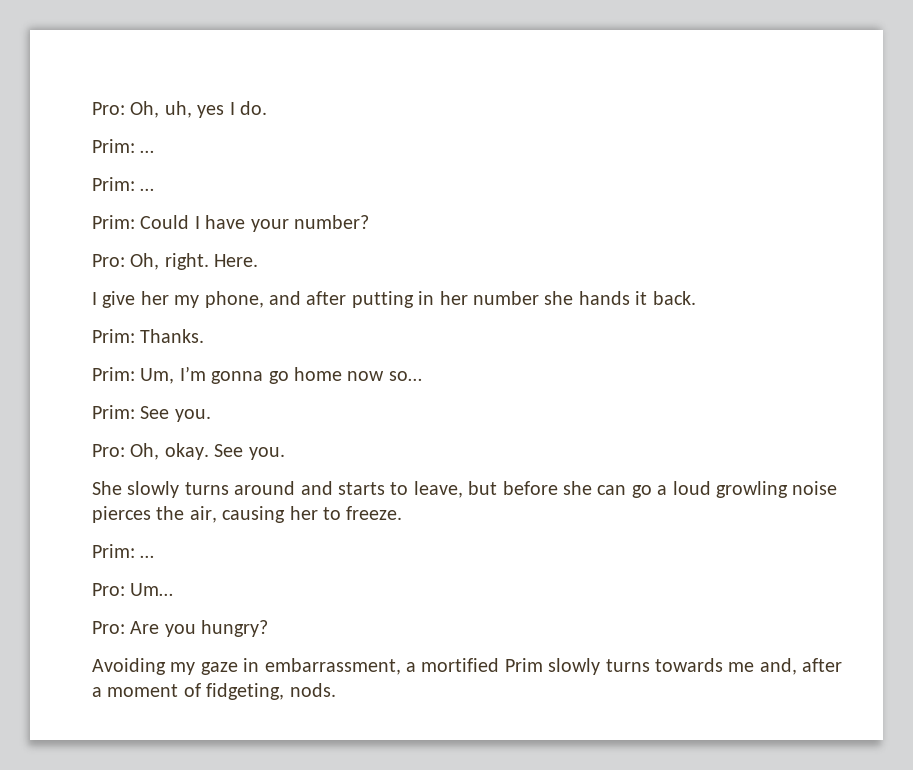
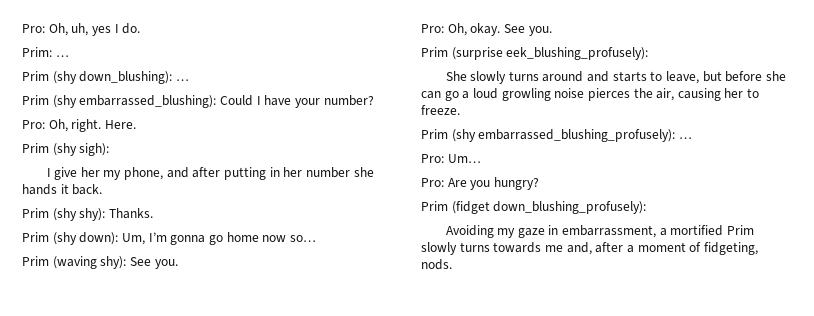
[92,177,155,191] [92,215,135,229] Prim: … // Prim: -> [22,71,189,84] [22,95,217,108] Prim (shy down_blushing): … // Prim (shy embarrassed_blushing):
(259, 260) none -> [22,143,110,156] // Prim (shy sigh):
[92,329,205,343] [92,367,135,381] Prim: Thanks. // Prim: -> [22,208,153,221] [22,232,119,245] Prim (shy shy): Thanks. // Prim (shy down):
[92,405,135,419] Prim: -> [22,256,127,269] Prim (waving shy):
(285, 453) none -> [421,47,649,60] // Prim (surprise eek_blushing_profusely):
[92,544,135,558] Prim: -> [421,129,676,142] Prim (shy embarrassed_blushing_profusely):
(269, 628) none -> [421,201,647,214] // Prim (fidget down_blushing_profusely):

